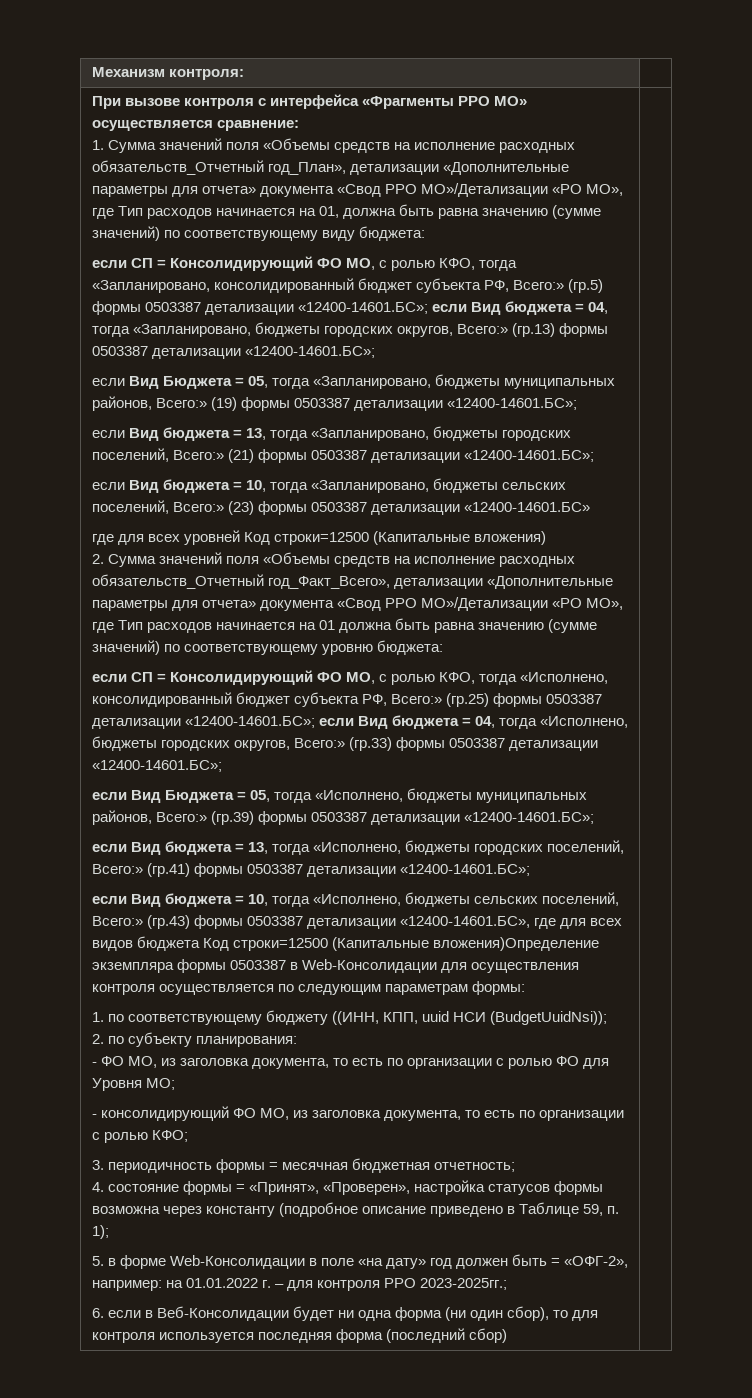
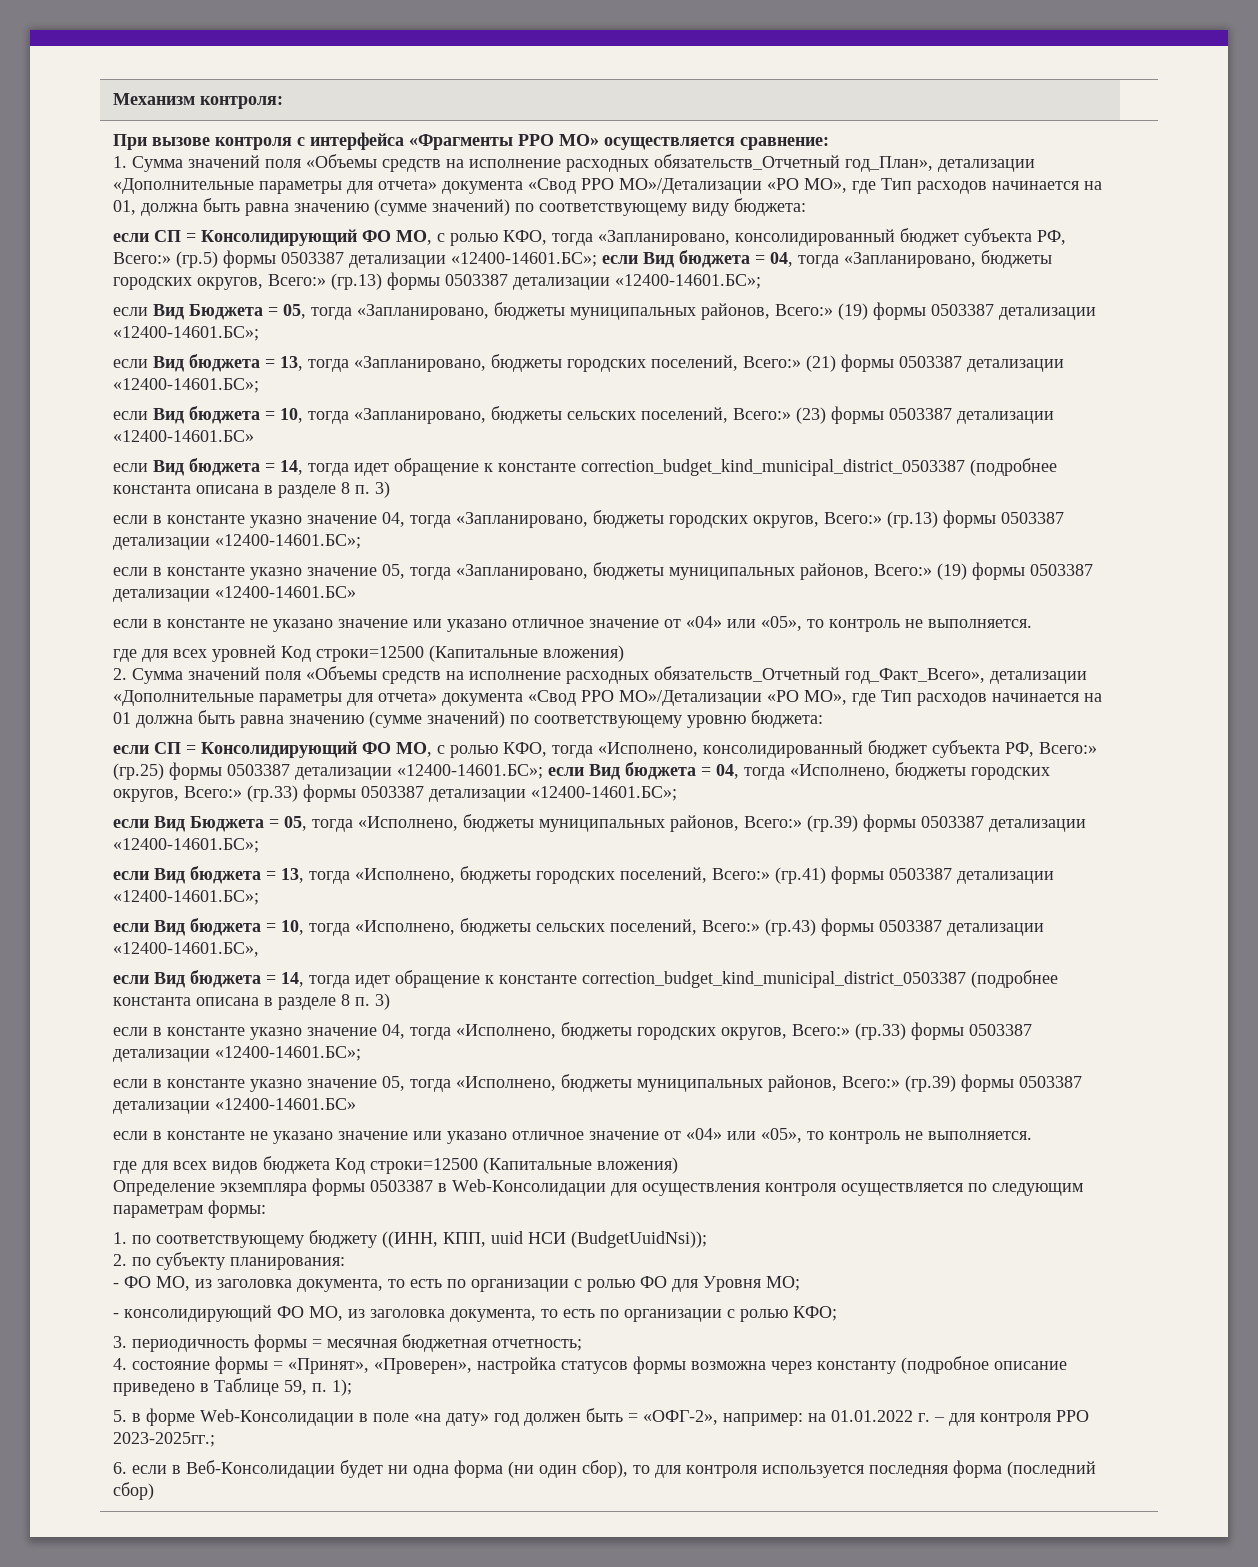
(590, 507) none -> [113,458,1058,476] [113,481,391,498] [113,510,1065,528] [113,534,362,550] [113,562,1094,580] [113,586,357,602] [113,616,1033,632] // если Вид бюджета = 14, тогда идет обращение к константе correction_budget_kind_municipal_district_0503387 (подробнее константа описана в разделе 8 п. 3) // если в константе указно значение 04, тогда «Запланировано, бюджеты городских округов, Всего:» (гр.13) формы 0503387 детализации «12400-14601.БС»; // если в константе указно значение 05, тогда «Запланировано, бюджеты муниципальных районов, Всего:» (19) формы 0503387 детализации «12400-14601.БС» // если в константе не указано значение или указано отличное значение от «04» или «05», то контроль не выполняется.
(530, 922) none -> [113,970,1059,988] [113,993,391,1010] [113,1022,1033,1040] [113,1046,362,1062] [113,1074,1083,1092] [113,1098,357,1114] [113,1128,1033,1144] // если Вид бюджета = 14, тогда идет обращение к константе correction_budget_kind_municipal_district_0503387 (подробнее константа описана в разделе 8 п. 3) // если в константе указно значение 04, тогда «Исполнено, бюджеты городских округов, Всего:» (гр.33) формы 0503387 детализации «12400-14601.БС»; // если в константе указно значение 05, тогда «Исполнено, бюджеты муниципальных районов, Всего:» (гр.39) формы 0503387 детализации «12400-14601.БС» // если в константе не указано значение или указано отличное значение от «04» или «05», то контроль не выполняется. //
[432,937,599,951] вложения)Определение -> [597,1157,679,1174] [113,1180,216,1196] вложения) // Определение

